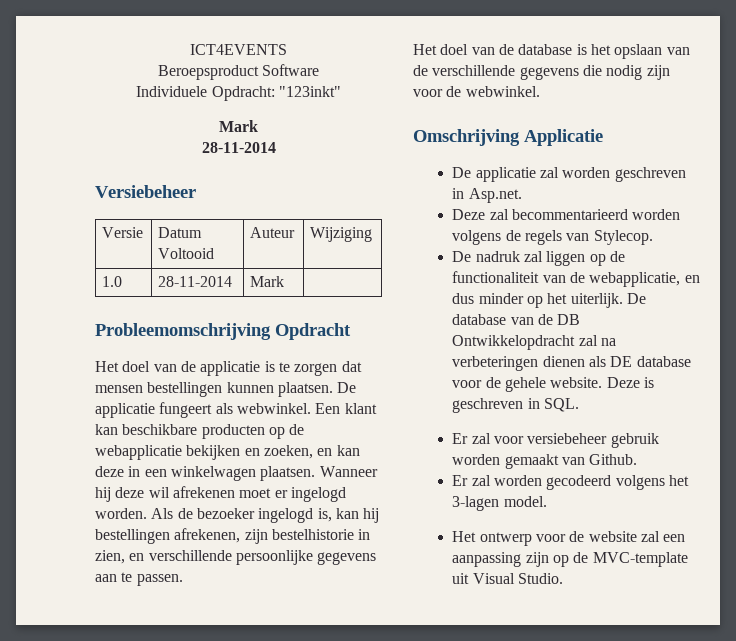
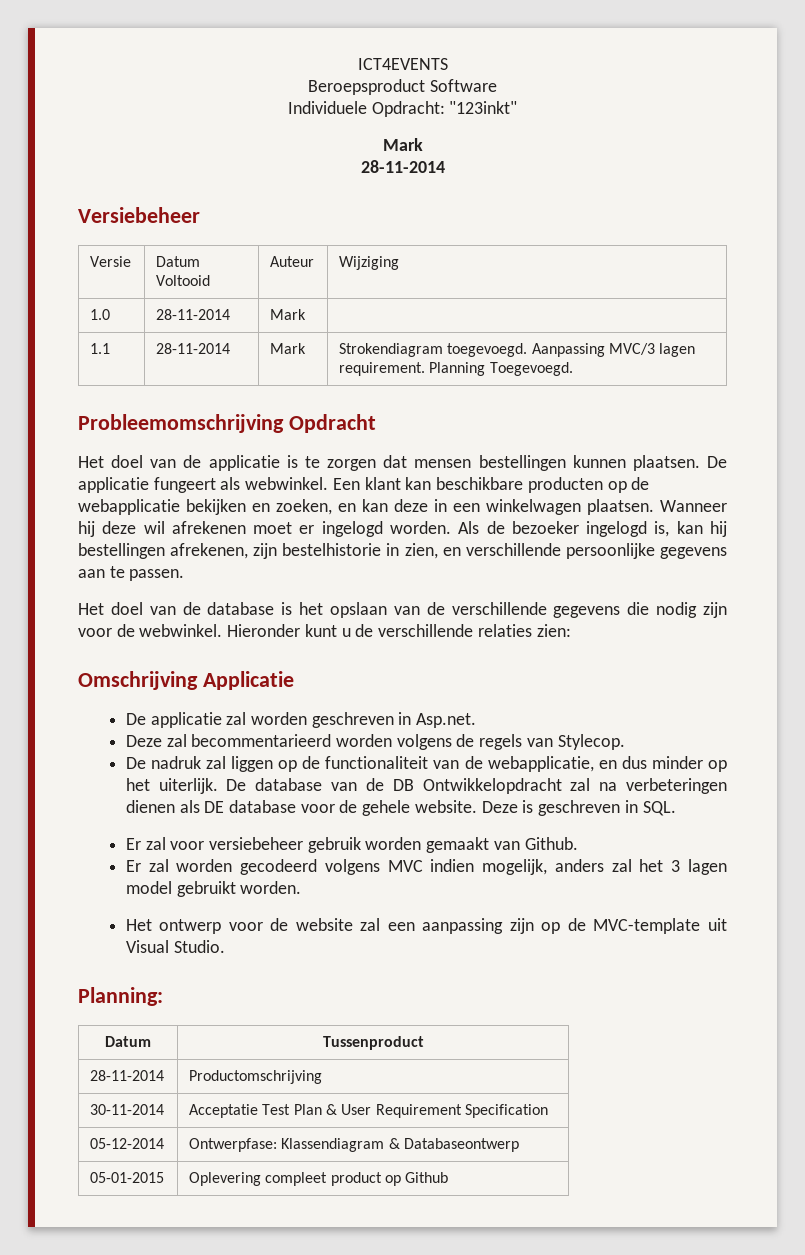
(285, 281) none -> [90,343,111,354] [156,343,231,354] [270,343,307,354] [339,343,696,357] [339,362,573,376] // 1.1 | 28-11-2014 | Mark | Strokendiagram toegevoegd. Aanpassing MVC/3 lagen requirement. Planning Toegevoegd.
(540, 91) none -> [227,624,571,637] Hieronder kunt u de verschillende relaties zien:
[668,475,689,486] [452,496,547,511] het 3-lagen model. -> [387,859,727,875] [125,881,302,897] MVC indien mogelijk, anders zal het 3 lagen model gebruikt worden.
(564, 578) none -> [78,987,163,1006] [105,1036,151,1047] [322,1036,424,1050] [90,1070,165,1081] [189,1070,323,1084] [90,1104,165,1115] [189,1104,548,1118] [90,1138,165,1149] [189,1138,519,1152] [90,1172,165,1183] [189,1172,449,1186] // Planning: // Datum | Tussenproduct // 28-11-2014 | Productomschrijving // 30-11-2014 | Acceptatie Test Plan & User Requirement Specification // 05-12-2014 | Ontwerpfase: Klassendiagram & Databaseontwerp // 05-01-2015 | Oplevering compleet product op Github

